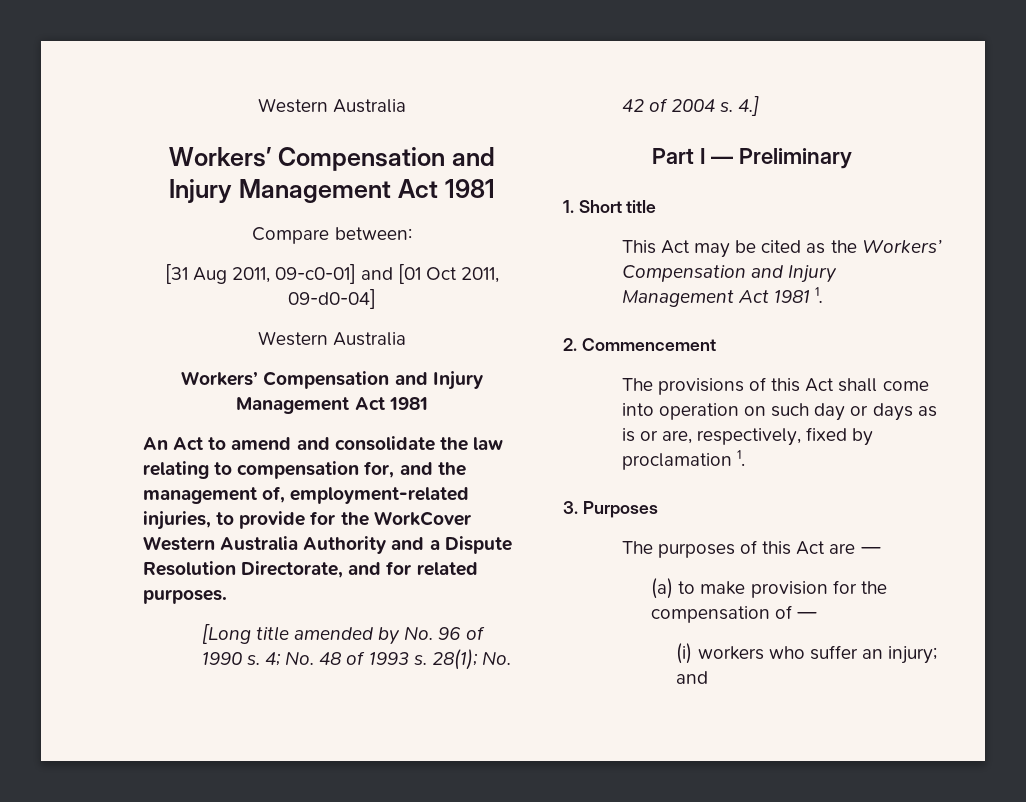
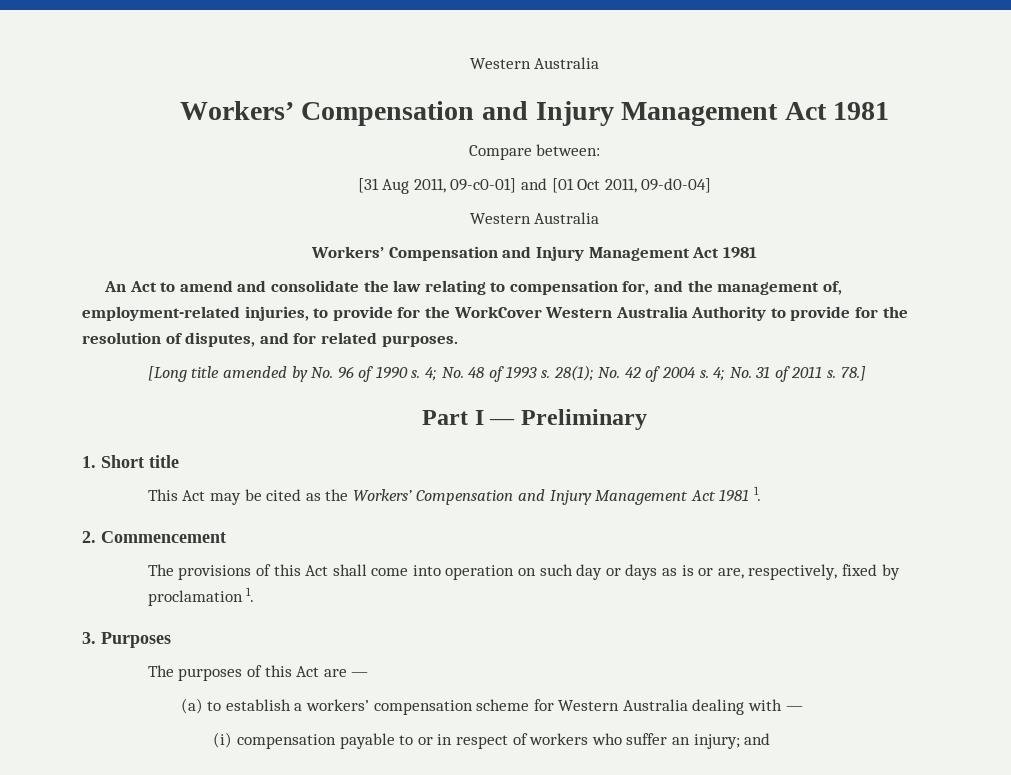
[391,536,512,554] [143,561,344,578] and a Dispute Resolution Directorate, -> [770,306,908,321] [82,332,256,347] to provide for the resolution of disputes,
[738,96,760,116] 4.] -> [713,366,866,382] 4; No. 31 of 2011 s. 78.]
[700,580,887,598] [651,605,818,623] [676,643,693,664] make provision for the compensation of — // (i) -> [225,699,803,715] [213,732,528,749] establish a workers’ compensation scheme for Western Australia dealing with — // (i) compensation payable to or in respect of

